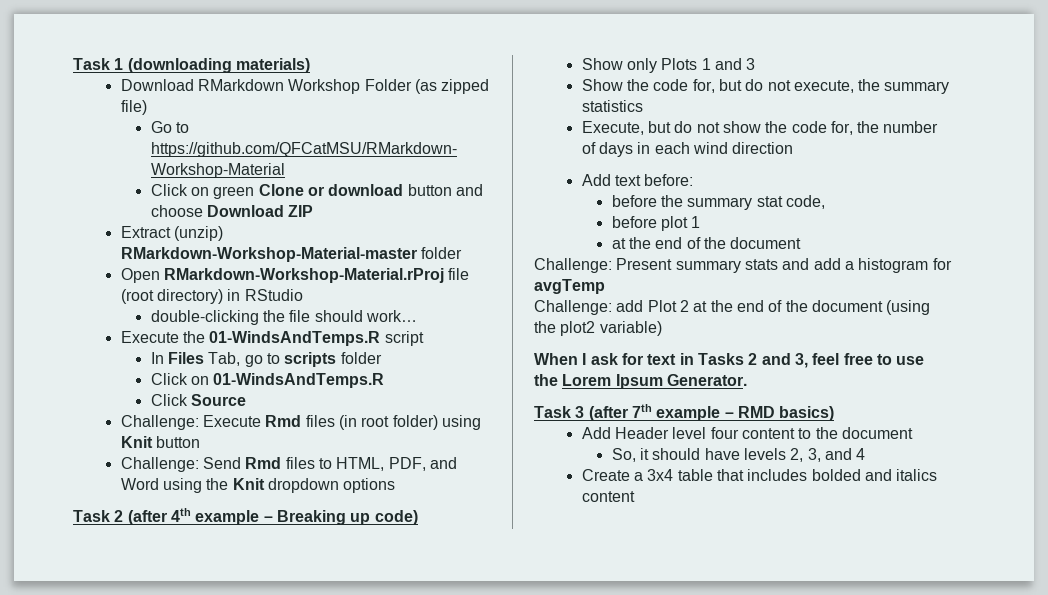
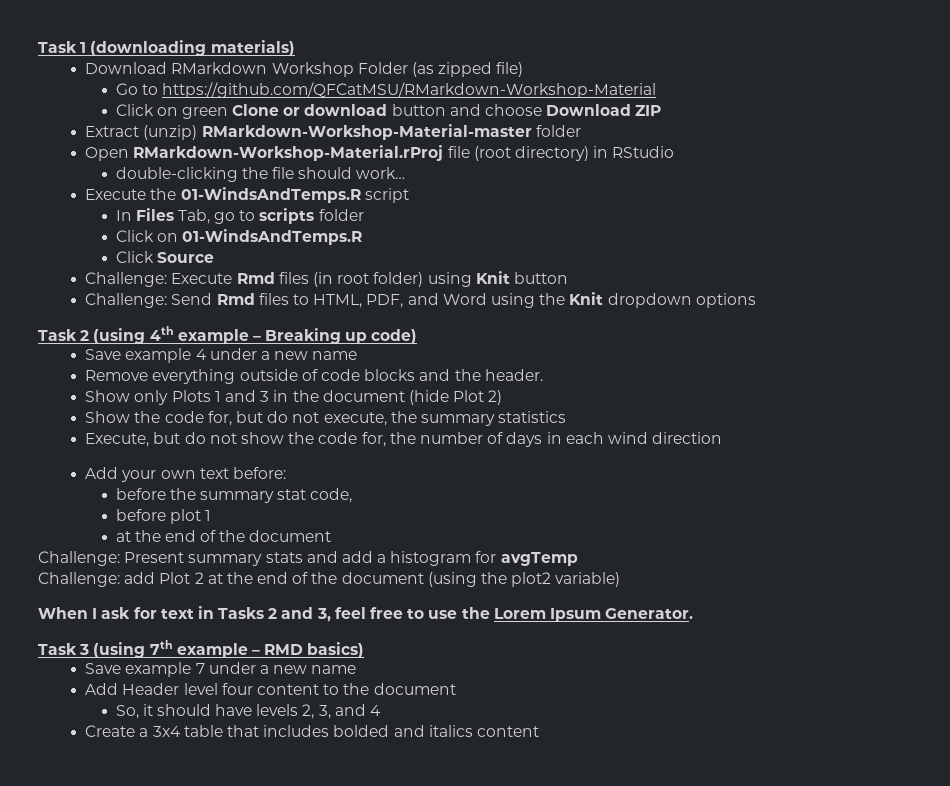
[127,510,167,525] (after -> [93,328,146,344] (using
(418, 517) none -> [85,348,358,363] [85,369,543,384] // Save example 4 under a new name // Remove everything outside of code blocks and the header.
(756, 64) none -> [273,390,503,405] in the document (hide Plot 2)
(611, 180) none -> [121,470,196,482] your own
[588,406,628,421] (after -> [93,642,146,658] (using
(835, 413) none -> [85,662,357,677] // Save example 7 under a new name

